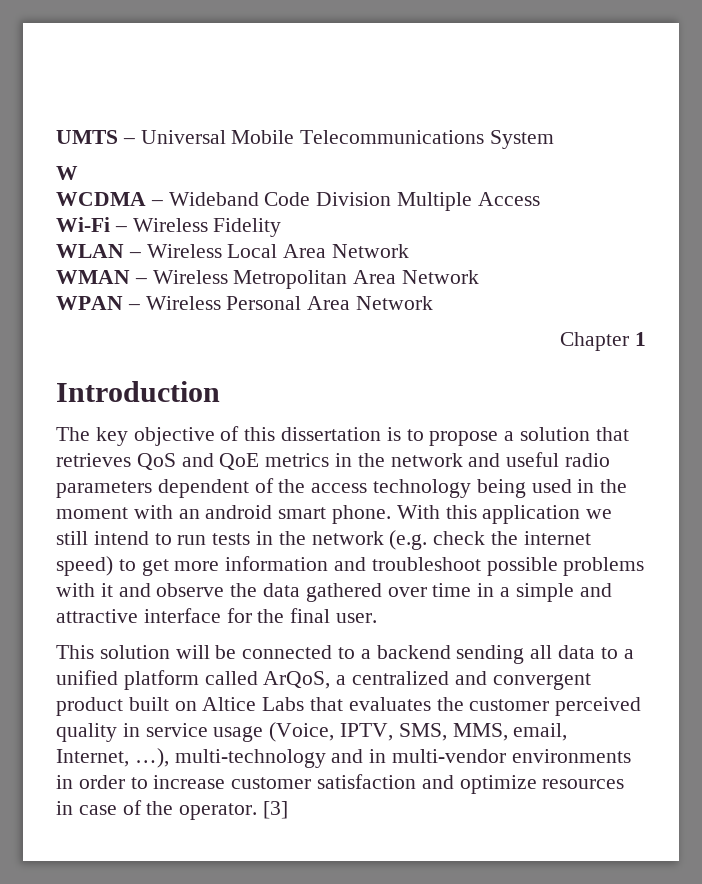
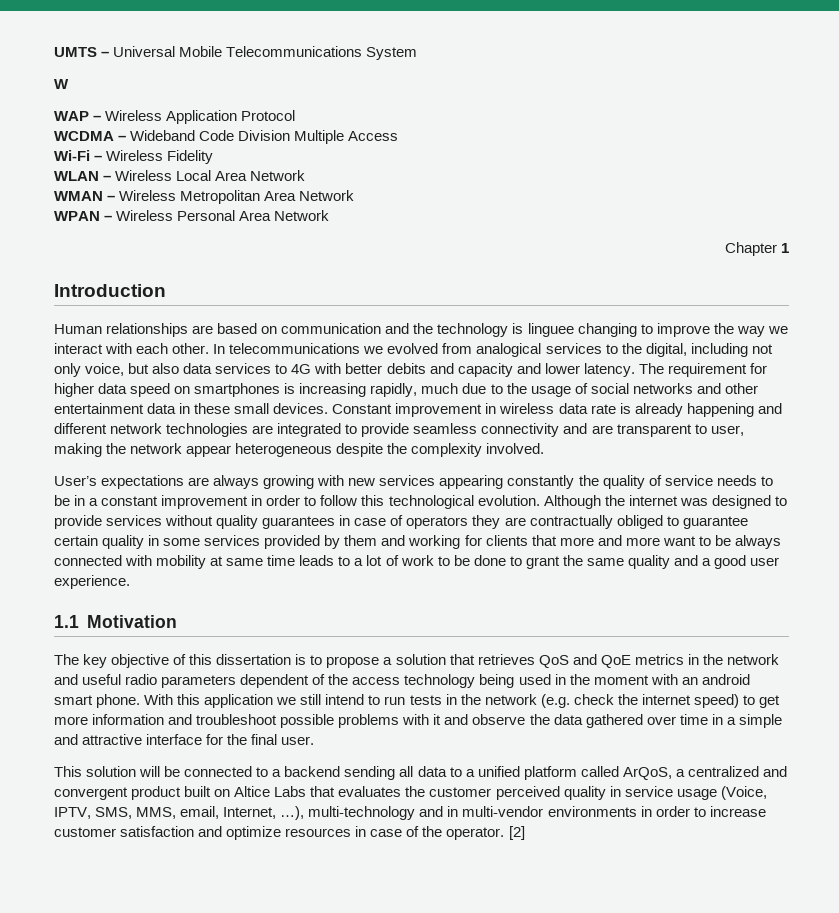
(78, 173) none -> [54,110,296,124] // WAP – Wireless Application Protocol
(220, 391) none -> [54,323,788,337] [54,343,773,357] [54,363,767,377] [54,383,758,397] [54,403,782,417] [54,423,744,437] [54,443,545,457] [54,475,773,489] [54,495,787,509] [54,515,748,529] [54,535,781,549] [54,555,780,569] [54,575,130,589] [54,615,177,628] // Human relationships are based on communication and the technology is linguee changing to improve the way we interact with each other. In telecommunications we evolved from analogical services to the digital, including not only voice, but also data services to 4G with better debits and capacity and lower latency. The requirement for higher data speed on smartphones is increasing rapidly, much due to the usage of social networks and other entertainment data in these small devices. Constant improvement in wireless data rate is already happening and different network technologies are integrated to provide seamless connectivity and are transparent to user, making the network appear heterogeneous despite the complexity involved. // User’s expectations are always growing with new services appearing constantly the quality of service needs to be in a constant improvement in order to follow this technological evolution. Although the internet was designed to provide services without quality guarantees in case of operators they are contractually obliged to guarantee certain quality in some services provided by them and working for clients that more and more want to be always connected with mobility at same time leads to a lot of work to be done to grant the same quality and a good user experience. // 1.1 Motivation
[263,801,289,819] [3] -> [508,826,525,840] [2]

